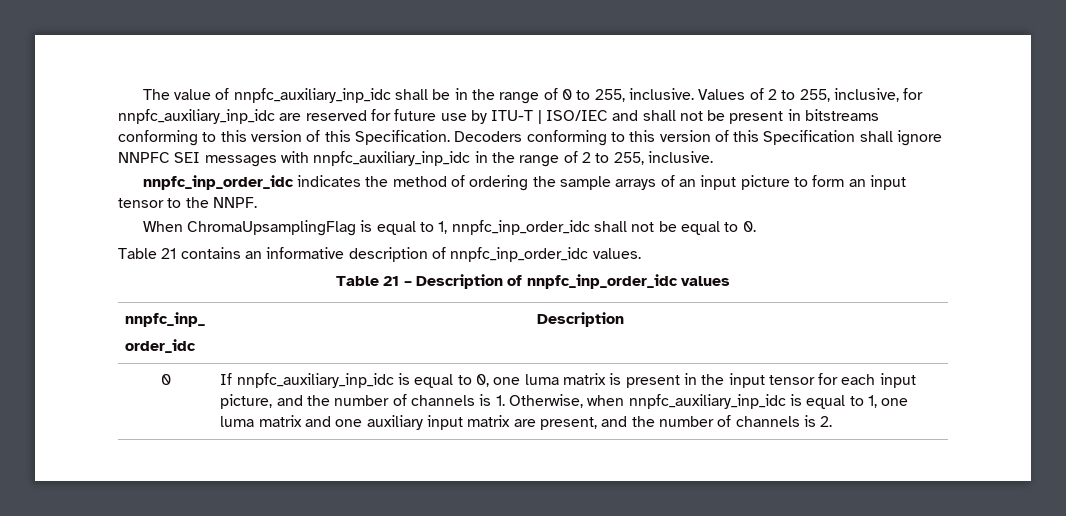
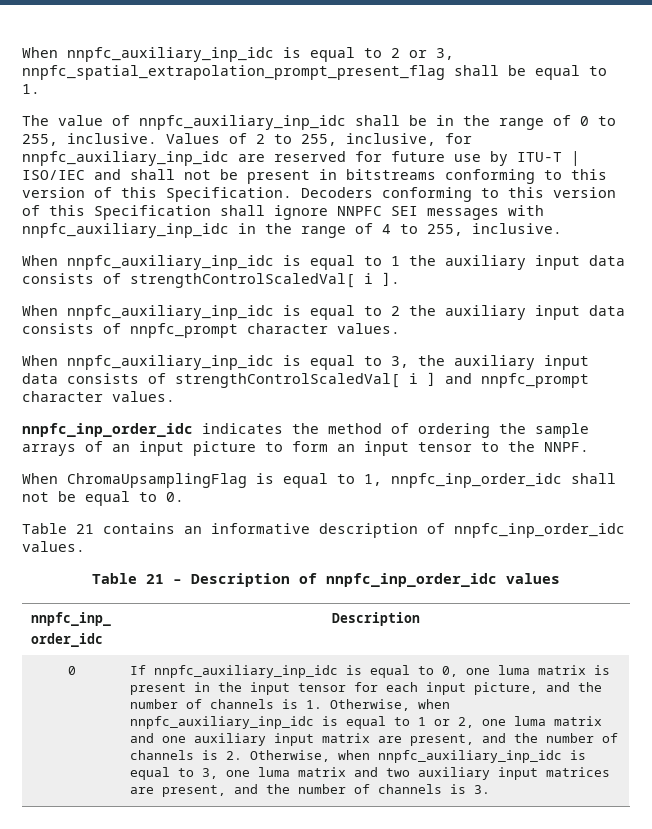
(142, 94) none -> [22,47,454,62] [22,65,607,80] [22,84,40,94] When nnpfc_auxiliary_inp_idc is equal to 2 or 3, nnpfc_spatial_extrapolation_prompt_present_flag shall be equal to 1. //
[581,151,713,165] 2 to 255, inclusive. -> [382,223,562,236] [22,255,625,270] [22,272,400,288] [22,305,625,320] [22,323,400,338] [22,355,589,370] [22,372,589,388] [22,391,175,402] 4 to 255, inclusive. // When nnpfc_auxiliary_inp_idc is equal to 1 the auxiliary input data consists of strengthControlScaledVal[ i ]. // When nnpfc_auxiliary_inp_idc is equal to 2 the auxiliary input data consists of nnpfc_prompt character values. // When nnpfc_auxiliary_inp_idc is equal to 3, the auxiliary input data consists of strengthControlScaledVal[ i ] and nnpfc_prompt character values.
[867,395,877,408] 1, -> [418,717,475,728] 1 or 2,
(833, 421) none -> [250,750,587,763] [130,767,611,780] [130,784,491,797] Otherwise, when nnpfc_auxiliary_inp_idc is equal to 3, one luma matrix and two auxiliary input matrices are present, and the number of channels is 3.

